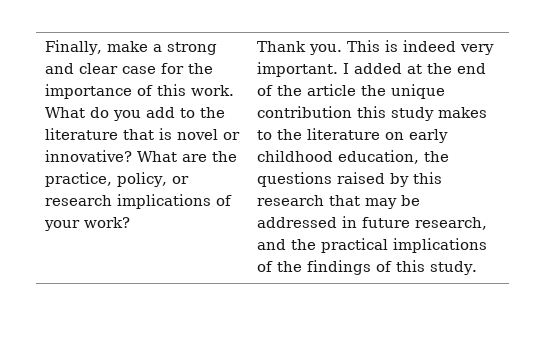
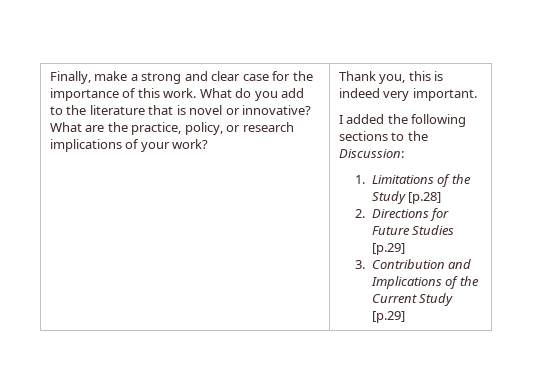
[309,40,381,55] you. This -> [379,71,431,84] you, this
(339, 69) none -> (477, 94) //
[407,63,487,74] [257,84,446,99] [257,106,488,121] [257,128,449,143] [257,150,450,164] [257,172,443,187] [257,195,421,209] [257,216,488,230] [257,238,488,253] [257,260,478,275] at the end of the article the unique contribution this study makes to the literature on early childhood education, the questions raised by this research that may be addressed in future research, and the practical implications of the findings of this study. -> [387,114,467,127] [338,131,428,141] [338,149,404,158] [355,174,471,187] [371,191,442,204] [355,208,450,221] [371,225,455,235] [371,243,405,255] [355,259,472,269] [370,276,479,289] [371,293,454,306] [371,311,405,323] the following sections to the Discussion: // 1. Limitations of the Study [p.28] // 2. Directions for Future Studies [p.29] // 3. Contribution and Implications of the Current Study [p.29]

